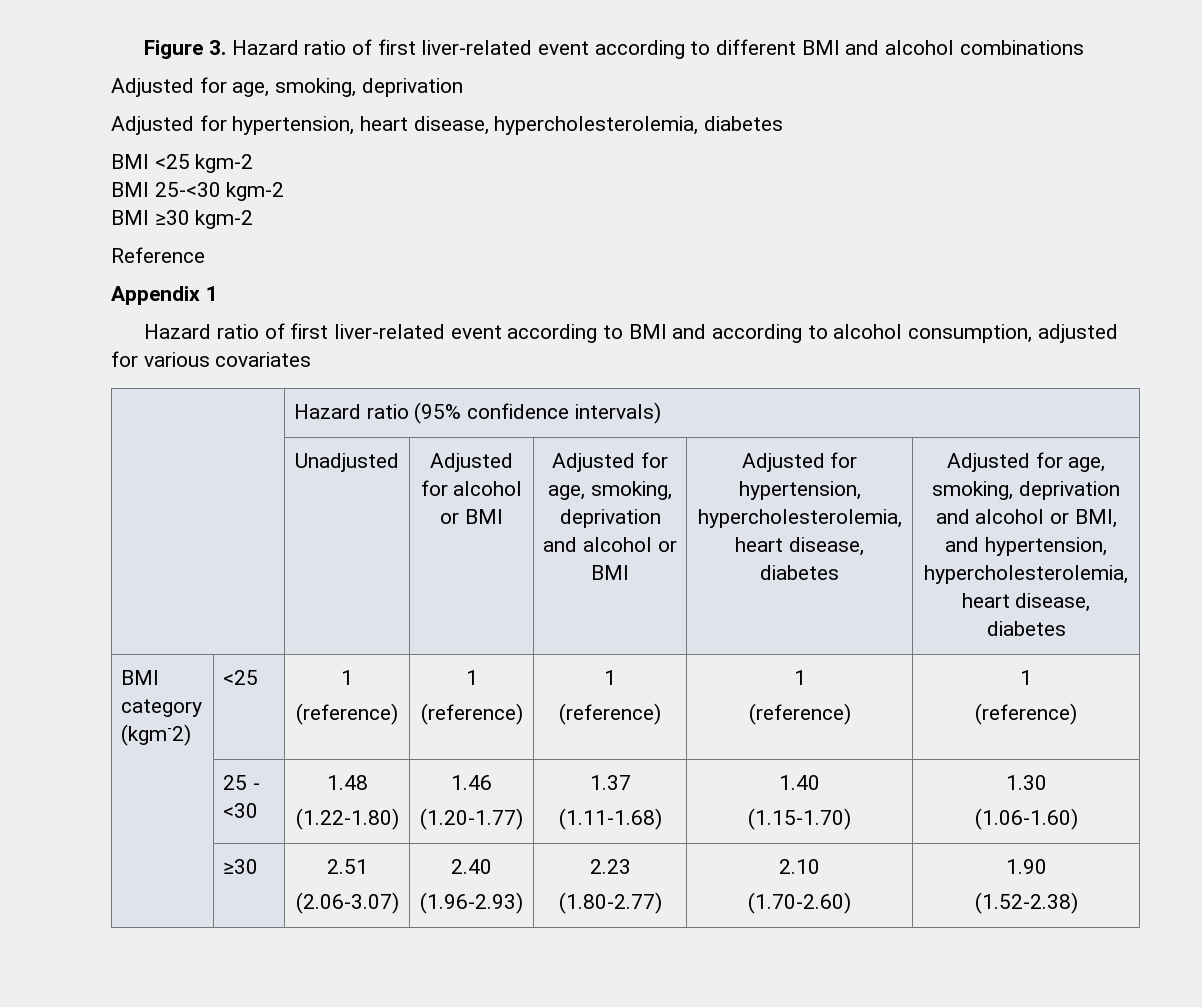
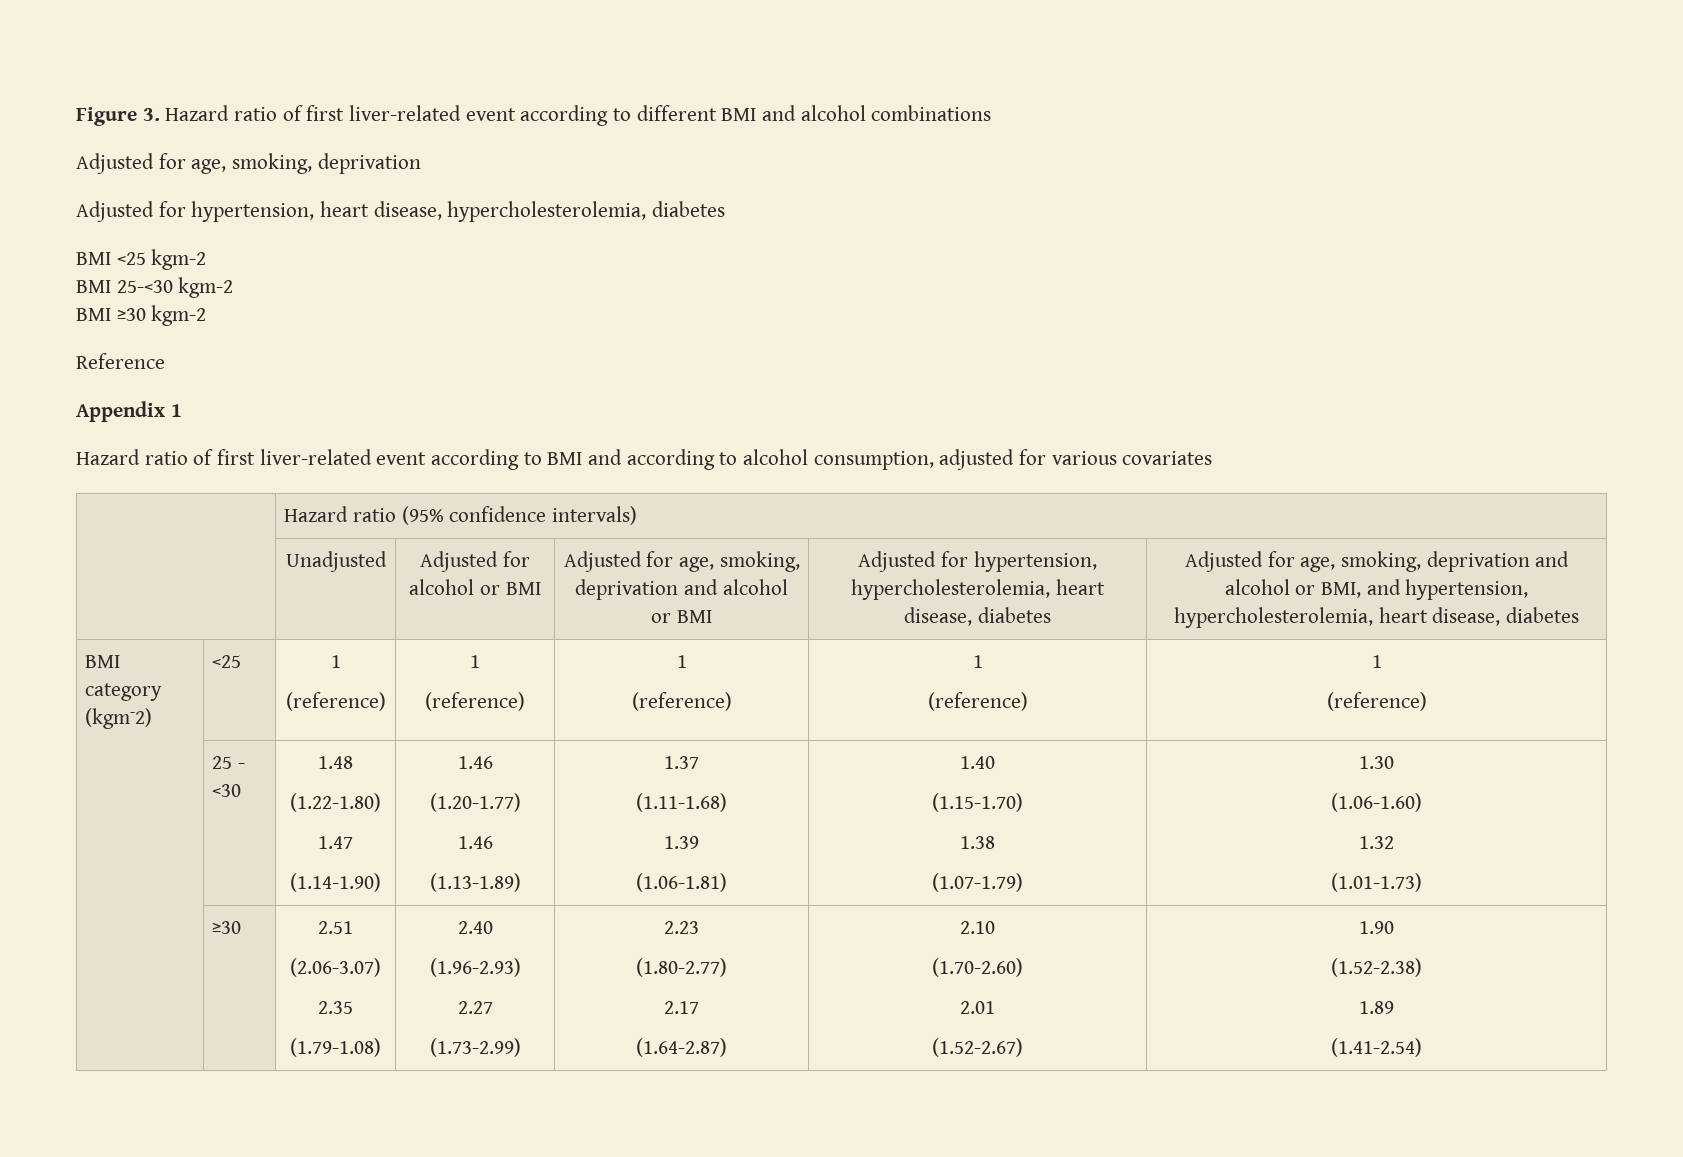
(399, 819) none -> [318,836,353,849] [290,873,381,892] // 1.47 // (1.14-1.90)
(523, 819) none -> [457,836,493,849] [429,873,521,892] // 1.46 // (1.13-1.89)
(662, 819) none -> [664,836,699,849] [636,873,727,892] // 1.39 // (1.06-1.81)
(851, 819) none -> [960,836,995,849] [932,873,1023,892] // 1.38 // (1.07-1.79)
(1078, 819) none -> [1359,836,1394,849] [1331,873,1422,892] // 1.32 // (1.01-1.73)
(399, 903) none -> [318,1001,353,1014] [290,1038,381,1057] // 2.35 // (1.79-1.08)
(523, 903) none -> [457,1001,493,1014] [429,1038,521,1057] // 2.27 // (1.73-2.99)
(662, 903) none -> [664,1001,699,1014] [636,1038,727,1057] // 2.17 // (1.64-2.87)
(851, 903) none -> [960,1001,995,1014] [932,1038,1023,1057] // 2.01 // (1.52-2.67)
(1078, 903) none -> [1359,1001,1394,1014] [1331,1038,1422,1057] // 1.89 // (1.41-2.54)

